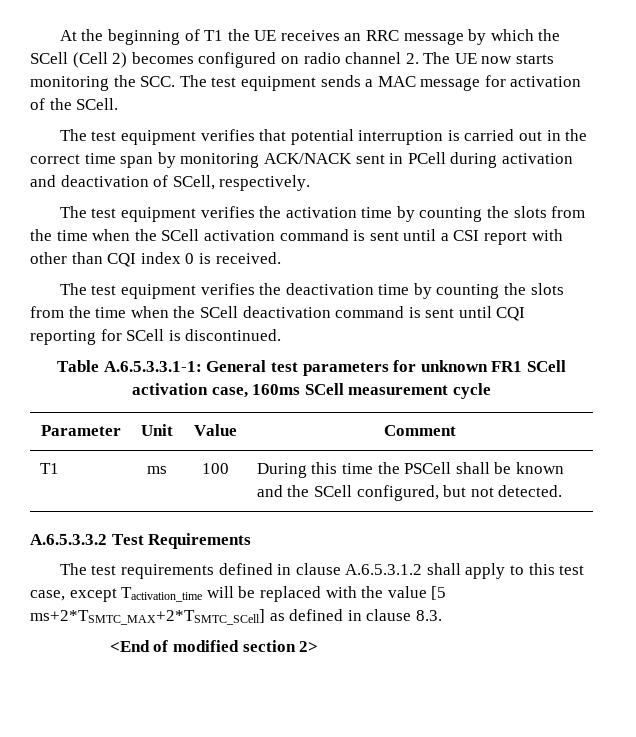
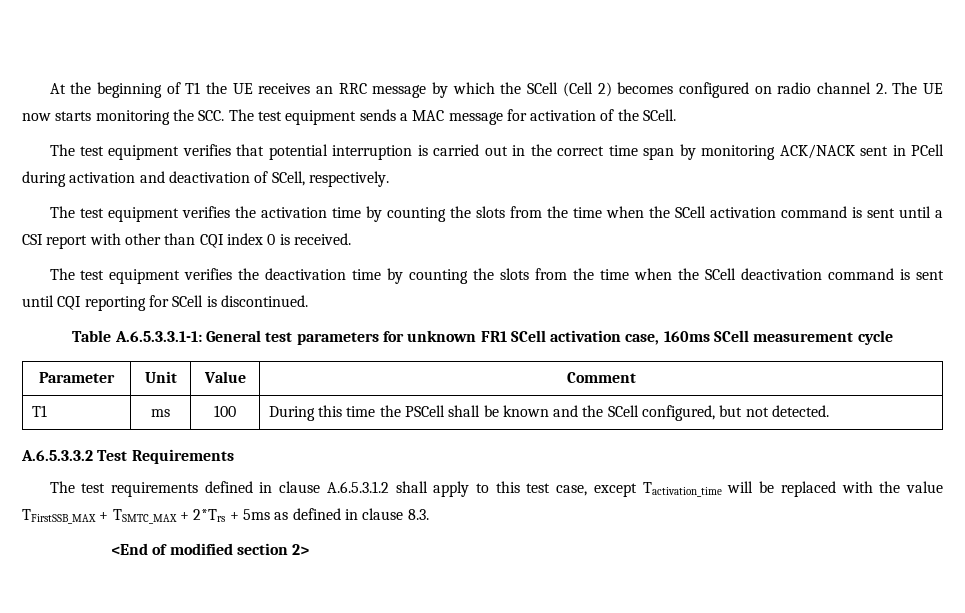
[431,586,447,600] [30,609,265,625] [5 ms+2*TSMTC_MAX+2*TSMTC_SCell] -> [22,509,270,524] TFirstSSB_MAX + TSMTC_MAX + 2*Trs + 5ms

